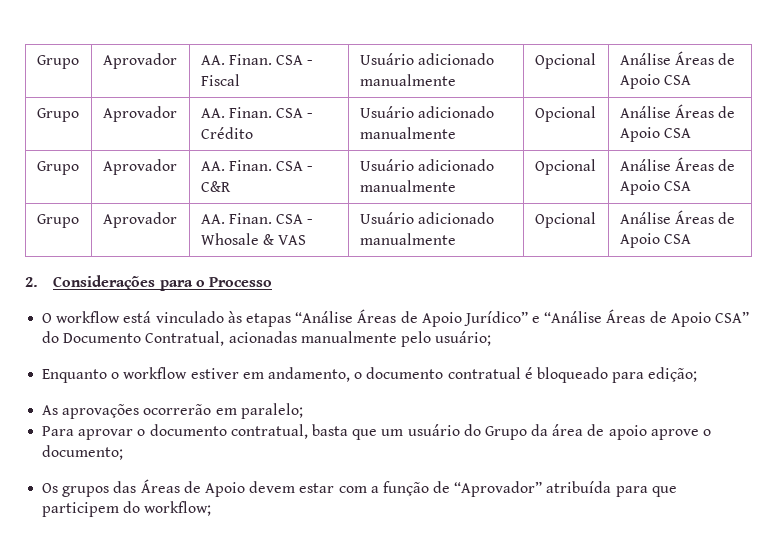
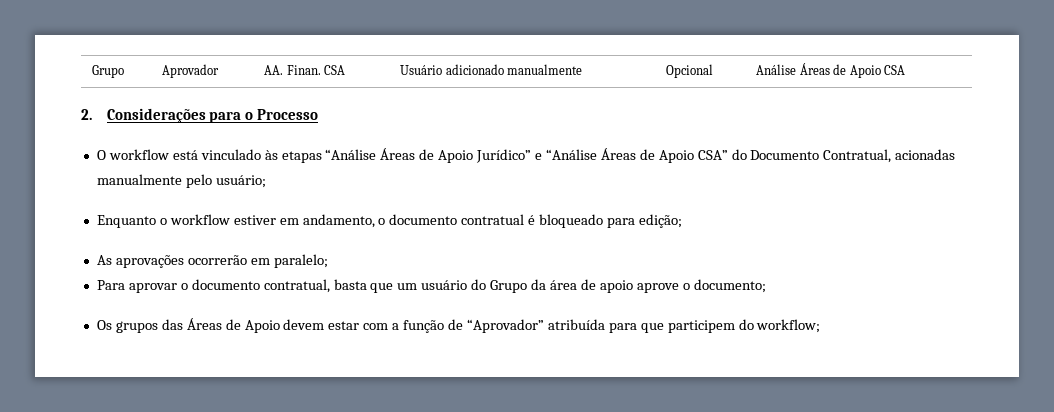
[36,55,79,69] [102,53,177,69] [200,54,314,65] [200,74,240,86] [359,53,494,65] [359,74,456,86] [534,53,596,69] [619,51,735,65] [619,74,691,89] [36,108,79,122] [102,106,177,122] [200,107,314,118] [200,127,253,139] [359,106,494,118] [359,127,456,139] [534,106,596,122] [619,104,735,118] [619,127,691,142] [36,161,79,175] [102,159,177,175] [200,160,314,171] [200,181,231,192] [359,159,494,171] [359,180,456,192] [534,159,596,175] [619,157,735,171] [619,180,691,195] [36,214,79,228] [102,212,177,228] [200,213,314,224] [200,233,306,245] Grupo | Aprovador | AA. Finan. CSA - Fiscal | Usuário adicionado manualmente | Opcional | Análise Áreas de Apoio CSA // Grupo | Aprovador | AA. Finan. CSA - Crédito | Usuário adicionado manualmente | Opcional | Análise Áreas de Apoio CSA // Grupo | Aprovador | AA. Finan. CSA - C&R | Usuário adicionado manualmente | Opcional | Análise Áreas de Apoio CSA // Grupo | Aprovador | AA. Finan. CSA - Whosale & VAS -> [92,65,125,78] [162,64,220,78] [264,65,346,75] Grupo | Aprovador | AA. Finan. CSA

